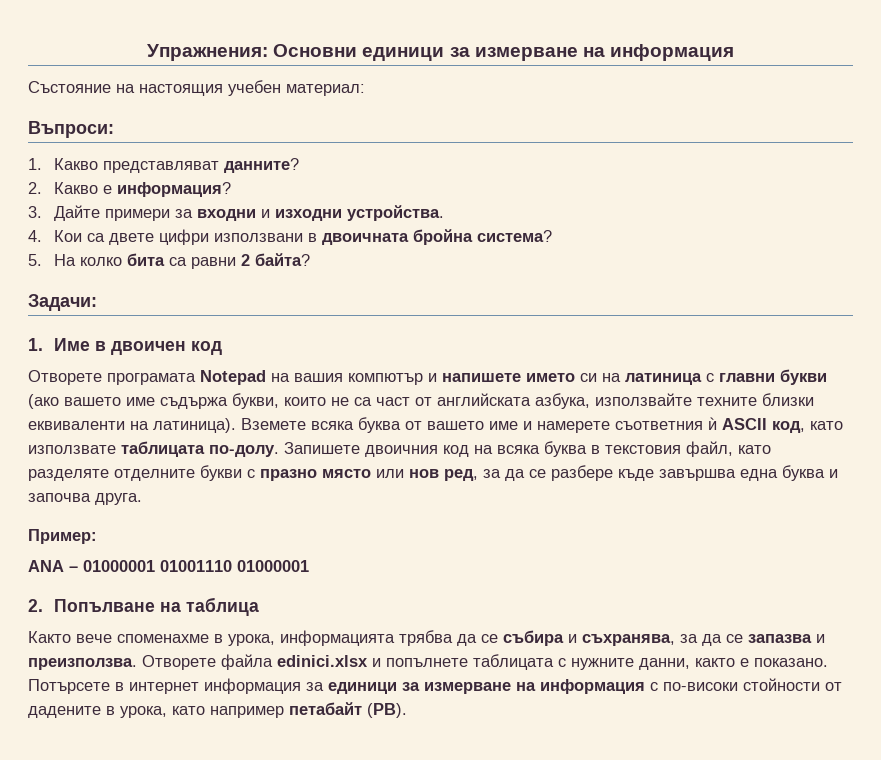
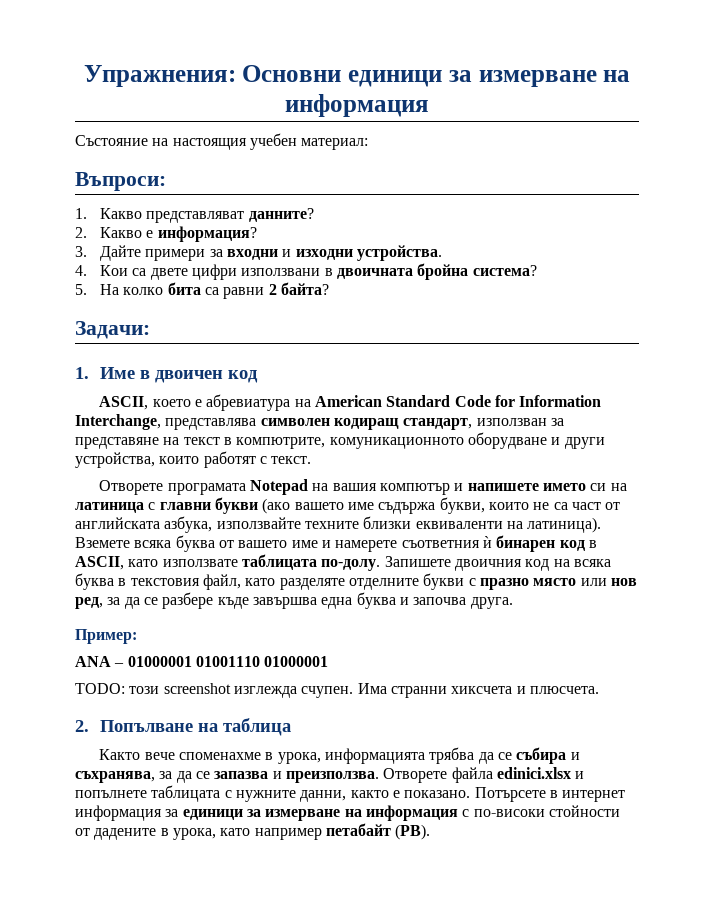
(222, 348) none -> [99,394,602,411] [75,414,564,430] [75,432,605,449] [75,451,312,468] // ASCII, което е абревиатура на American Standard Code for Information Interchange, представлява символен кодиращ стандарт, използван за представяне на текст в компютрите, комуникационното оборудване и други устройства, които работят с текст.
[722,418,805,433] ASCII код, -> [496,535,597,552] [75,556,124,570] бинарен код в ASCII,
(309, 566) none -> [75,683,599,698] // TODO: този screenshot изглежда счупен. Има странни хиксчета и плюсчета.

